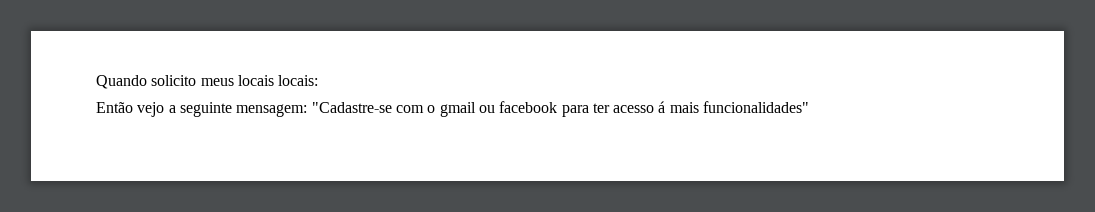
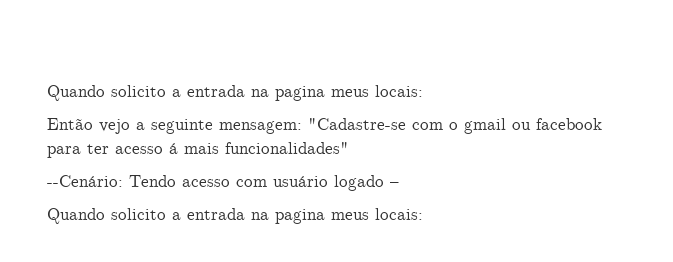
[96,75,274,89] Quando solicito meus locais -> [47,85,369,101] Quando solicito a entrada na pagina meus
(810, 107) none -> [47,175,399,191] [47,208,423,224] // --Cenário: Tendo acesso com usuário logado – // Quando solicito a entrada na pagina meus locais:

